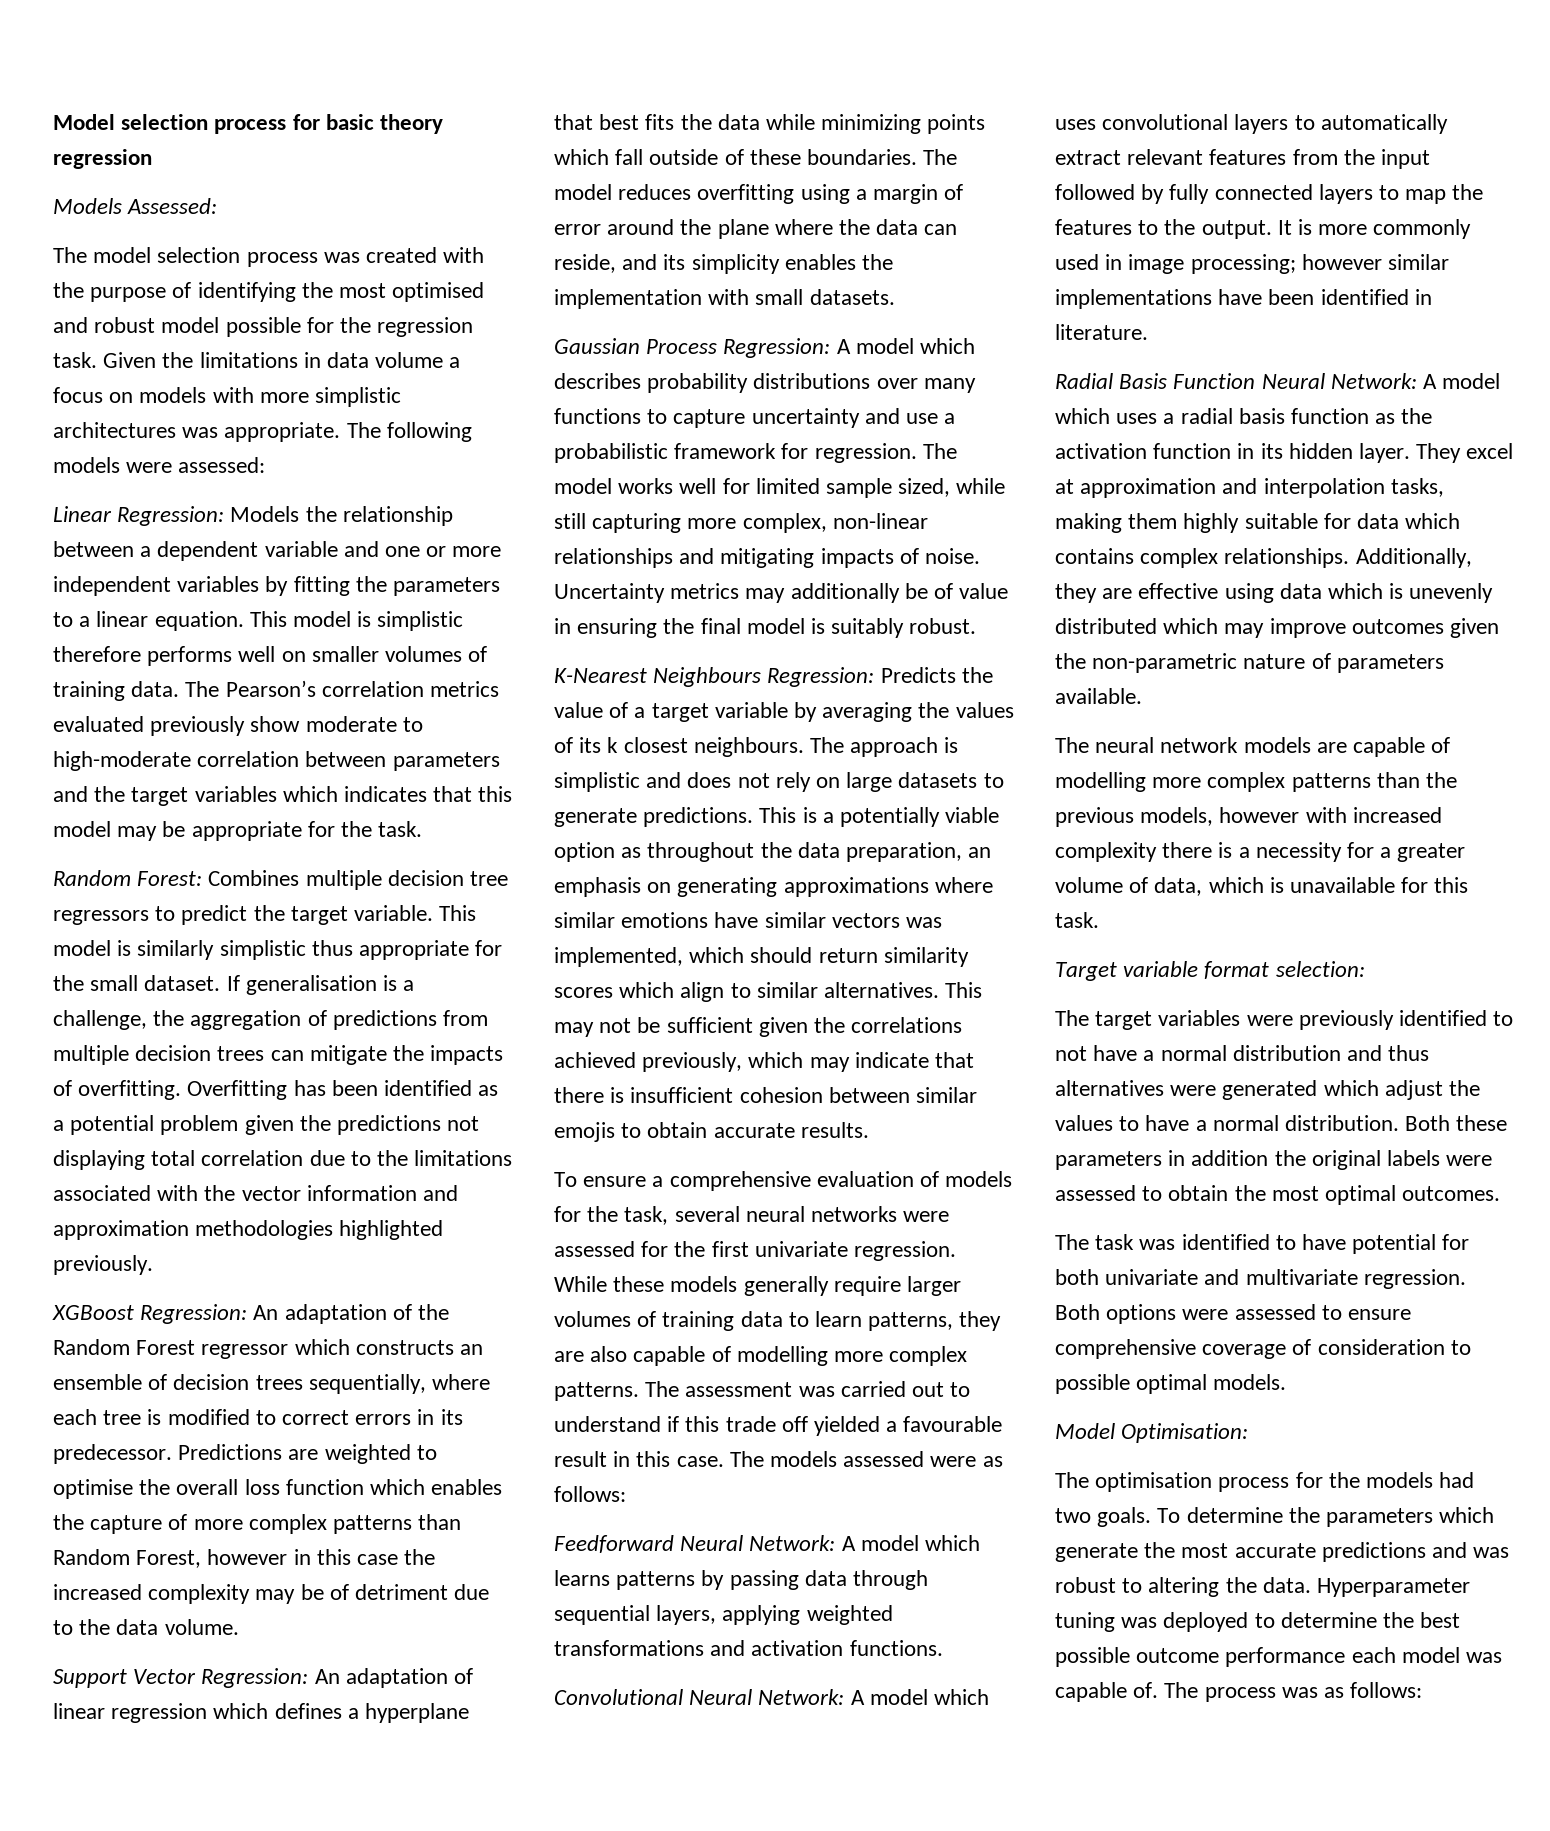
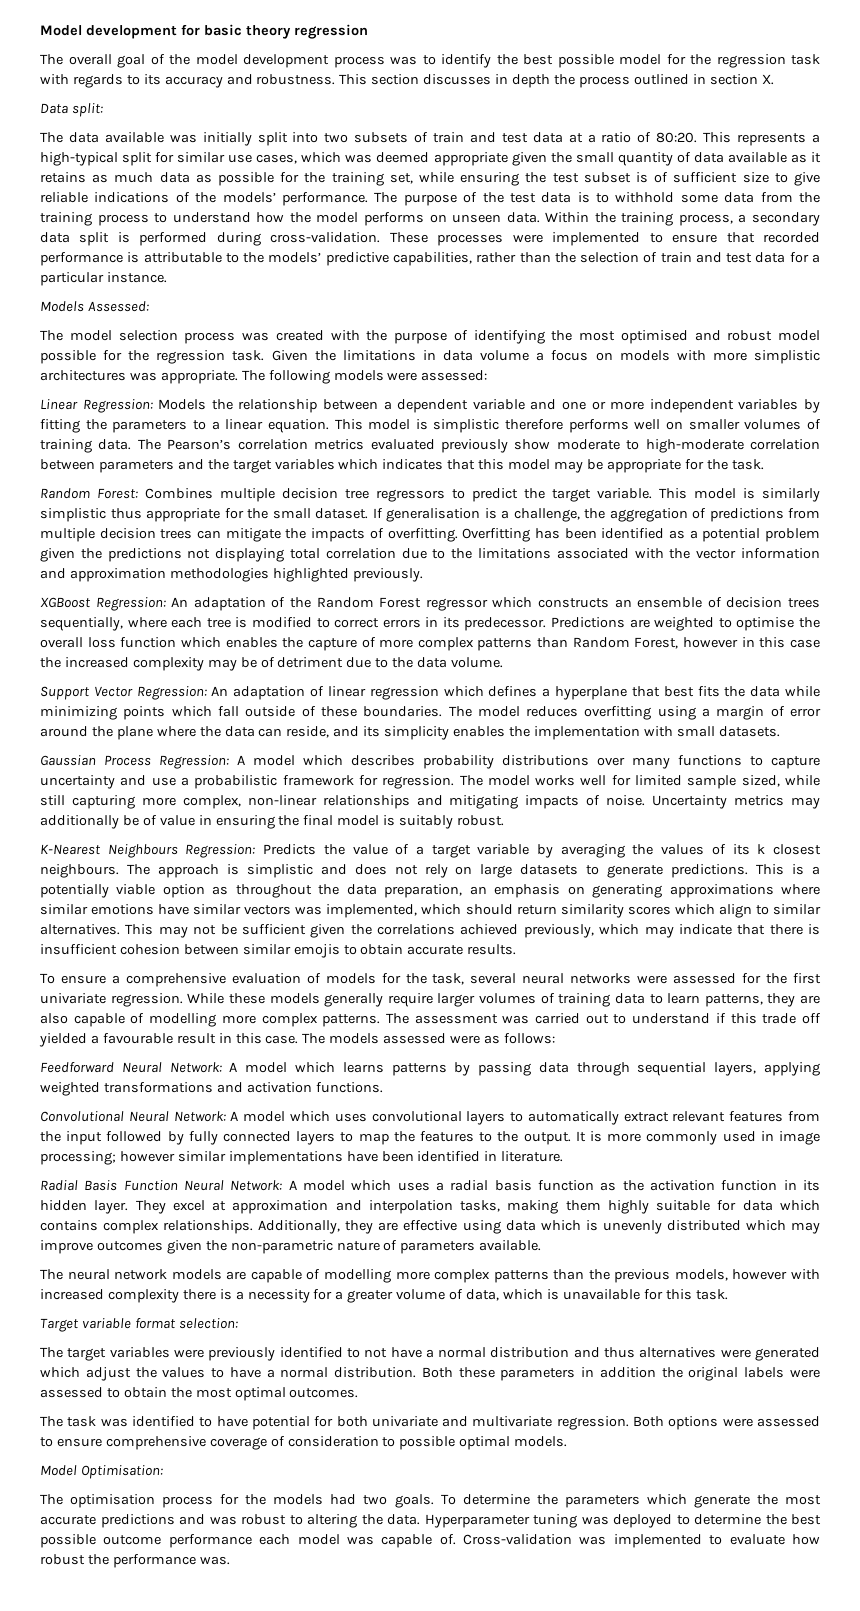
[53,114,287,134] Model selection process -> [40,25,177,39] Model development
(152, 159) none -> [40,54,820,68] [40,74,774,88] [40,103,103,117] [40,132,821,146] [40,152,821,166] [40,172,821,186] [40,192,821,206] [40,212,820,226] [40,232,820,246] [40,252,821,266] [40,272,167,286] // The overall goal of the model development process was to identify the best possible model for the regression task with regards to its accuracy and robustness. This section discusses in depth the process outlined in section X. // Data split: // The data available was initially split into two subsets of train and test data at a ratio of 80:20. This represents a high-typical split for similar use cases, which was deemed appropriate given the small quantity of data available as it retains as much data as possible for the training set, while ensuring the test subset is of sufficient size to give reliable indications of the models’ performance. The purpose of the test data is to withhold some data from the training process to understand how the model performs on unseen data. Within the training process, a secondary data split is performed during cross-validation. These processes were implemented to ensure that recorded performance is attributable to the models’ predictive capabilities, rather than the selection of train and test data for a particular instance.
[1164,1682,1423,1702] The process was as follows: -> [463,1534,820,1548] [40,1554,230,1568] Cross-validation was implemented to evaluate how robust the performance was.

